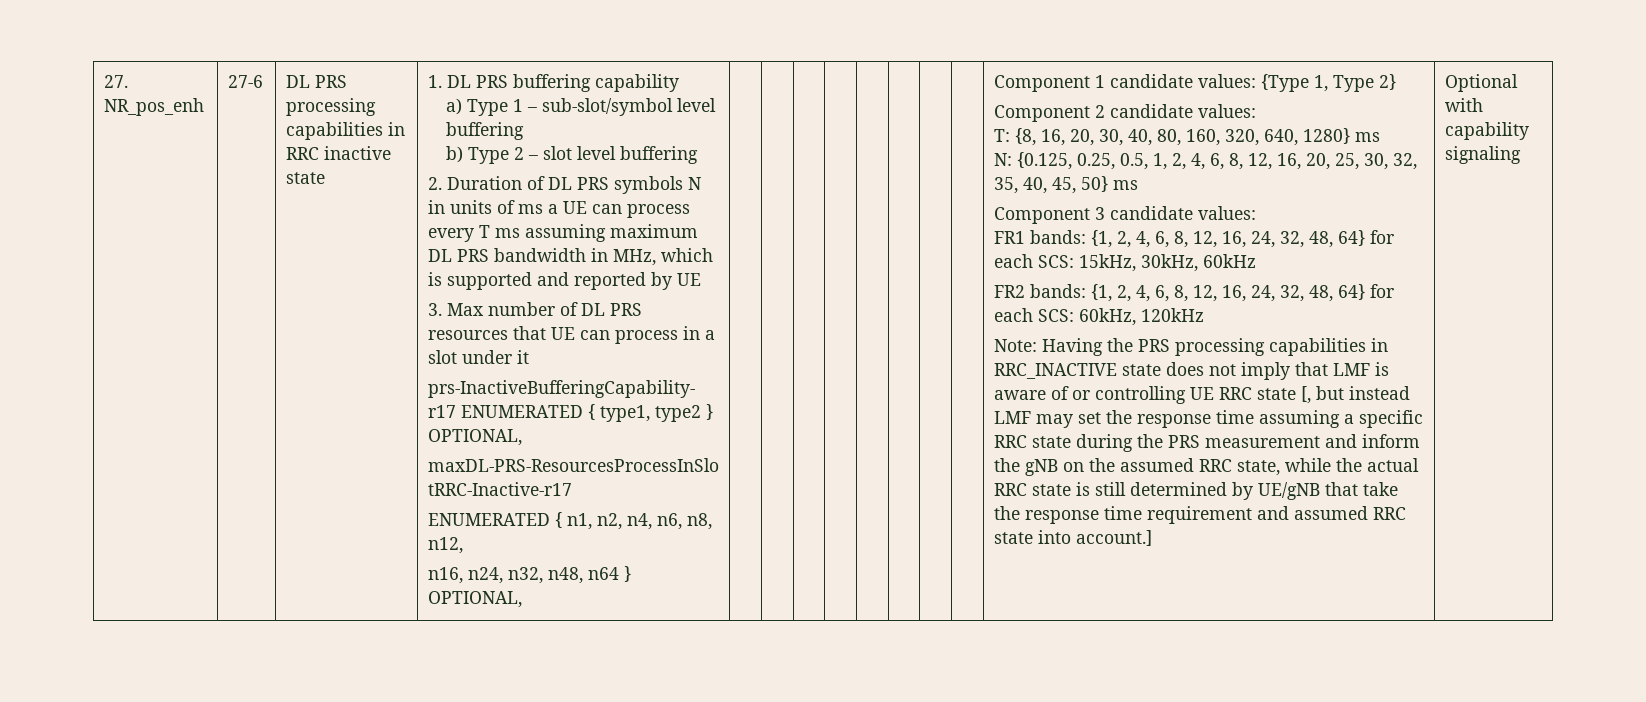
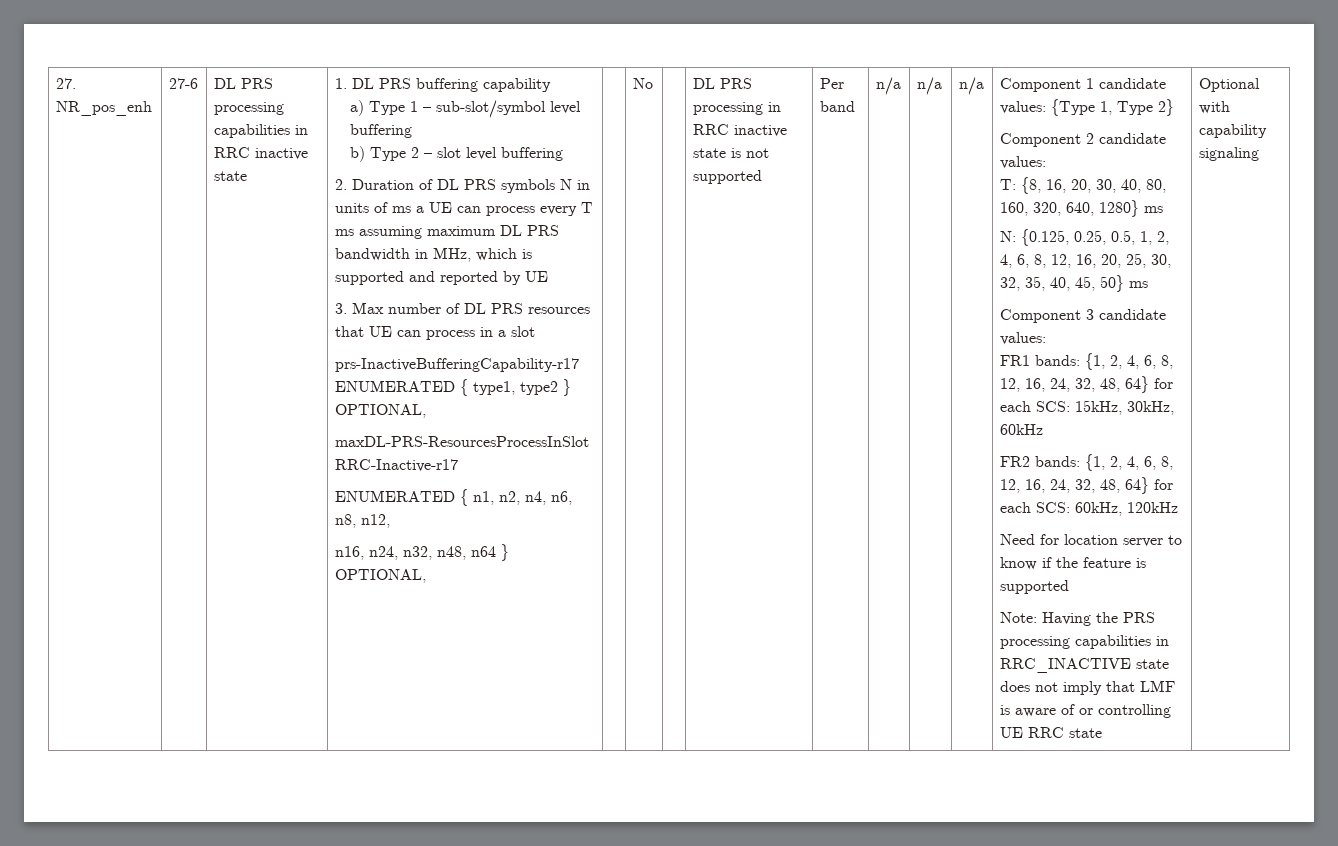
[461,350,529,364] under it -> (535, 331) none
(522, 599) | | | | | | -> [632,78,653,89] [692,78,752,89] [692,102,781,115] [692,124,787,137] [692,148,769,158] [692,170,762,184] [819,78,844,89] [819,101,855,112] [875,77,901,95] [916,77,942,95] [958,77,984,95] No | | DL PRS processing in RRC inactive state is not supported | Per band | n/a | n/a | n/a
(1204, 315) none -> [999,534,1182,547] [999,557,1146,570] [999,580,1069,594] // Need for location server to know if the feature is supported
[1300,386,1410,404] [993,410,1423,428] [993,434,1420,452] [993,458,1419,476] [993,482,1398,500] [993,506,1406,524] [993,530,1152,546] [, but instead LMF may set the response time assuming a specific RRC state during the PRS measurement and inform the gNB on the assumed RRC state, while the actual RRC state is still determined by UE/gNB that take the response time requirement and assumed RRC state into account.] -> (1102, 733) none

